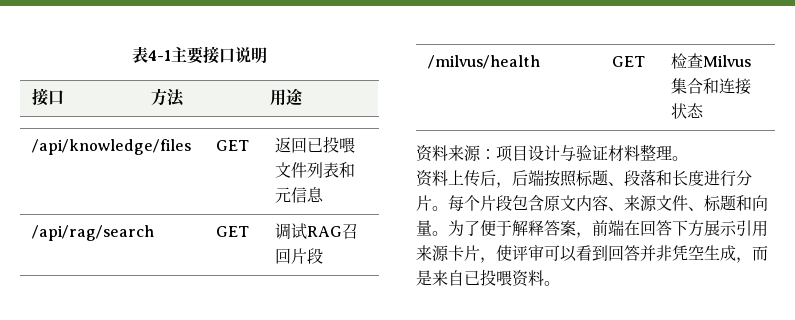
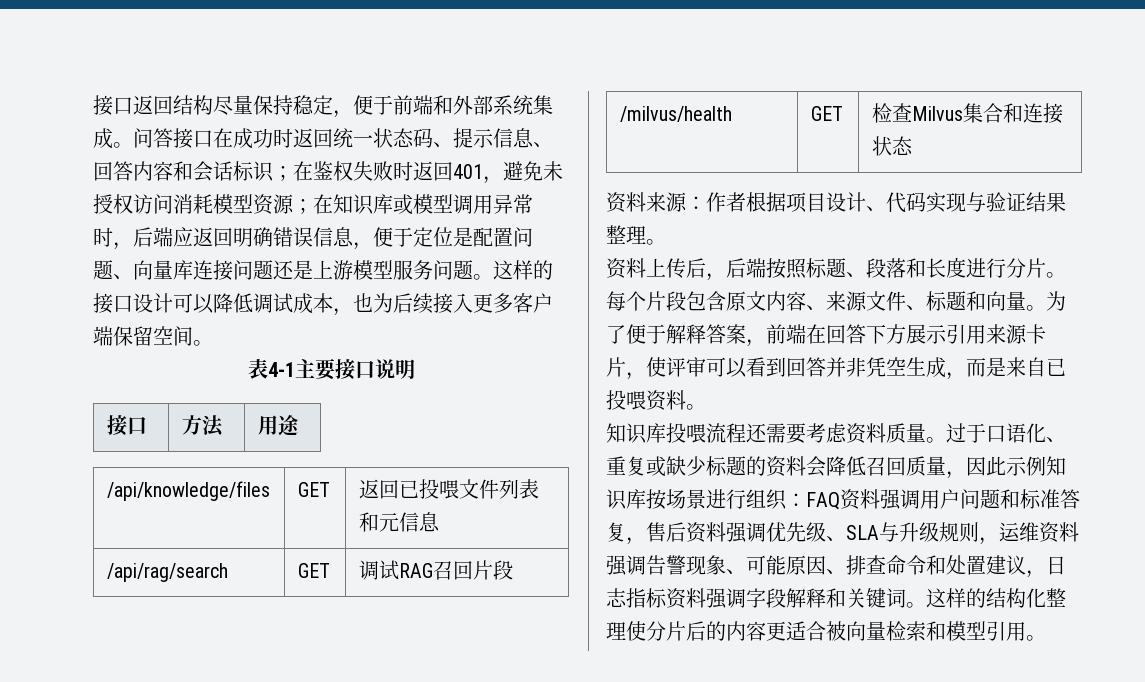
(132, 54) none -> [93,95,553,118] [93,128,553,149] [93,161,563,184] [93,194,533,215] [93,227,533,250] [93,260,553,281] [93,293,553,316] [93,326,213,346] 接口返回结构尽量保持稳定，便于前端和外部系统集成。问答接口在成功时返回统一状态码、提示信息、回答内容和会话标识；在鉴权失败时返回401，避免未授权访问消耗模型资源；在知识库或模型调用异常时，后端应返回明确错误信息，便于定位是配置问题、向量库连接问题还是上游模型服务问题。这样的接口设计可以降低调试成本，也为后续接入更多客户端保留空间。 //
[496,145,640,162] 项目设计与验证材料 -> [706,192,1066,213] 作者根据项目设计、代码实现与验证结果
(560, 283) none -> [606,423,1066,444] [606,456,1066,479] [606,489,1080,510] [606,522,1079,545] [606,555,1066,578] [606,588,1066,609] [606,621,1046,641] // 知识库投喂流程还需要考虑资料质量。过于口语化、重复或缺少标题的资料会降低召回质量，因此示例知识库按场景进行组织：FAQ资料强调用户问题和标准答复，售后资料强调优先级、SLA与升级规则，运维资料强调告警现象、可能原因、排查命令和处置建议，日志指标资料强调字段解释和关键词。这样的结构化整理使分片后的内容更适合被向量检索和模型引用。

